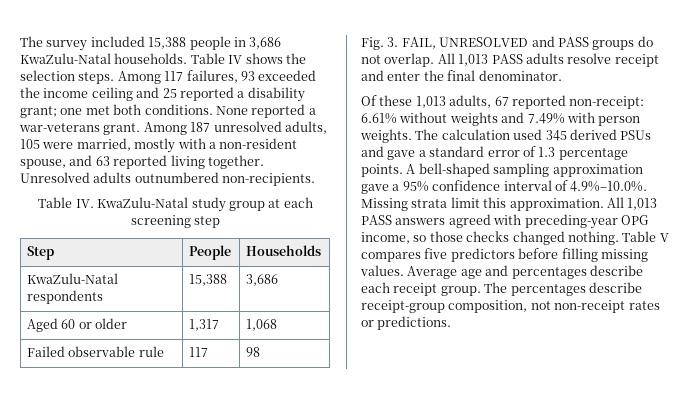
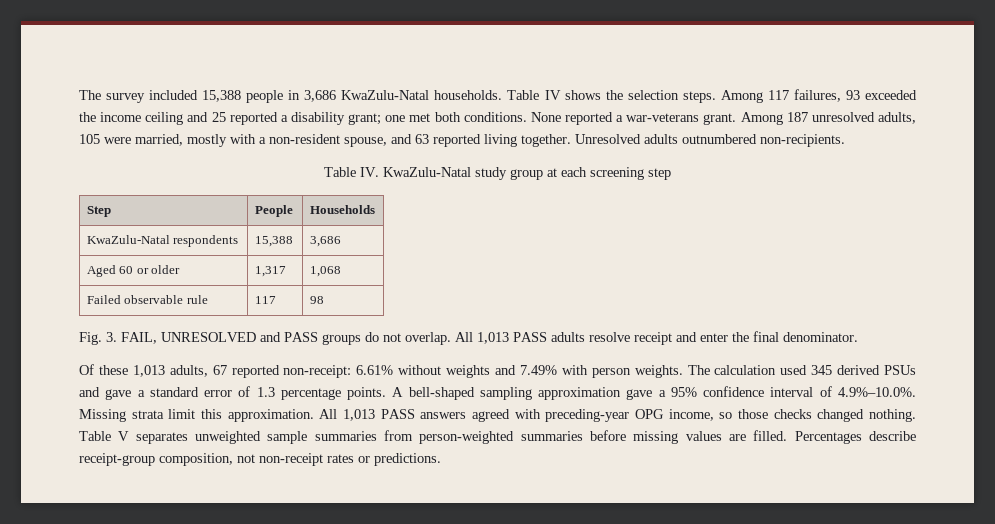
[361,248,648,262] [360,265,643,279] [361,282,586,296] compares five predictors before filling missing values. Average age and percentages describe each receipt group. The percentages -> [135,430,862,444] separates unweighted sample summaries from person-weighted summaries before missing values are filled. Percentages

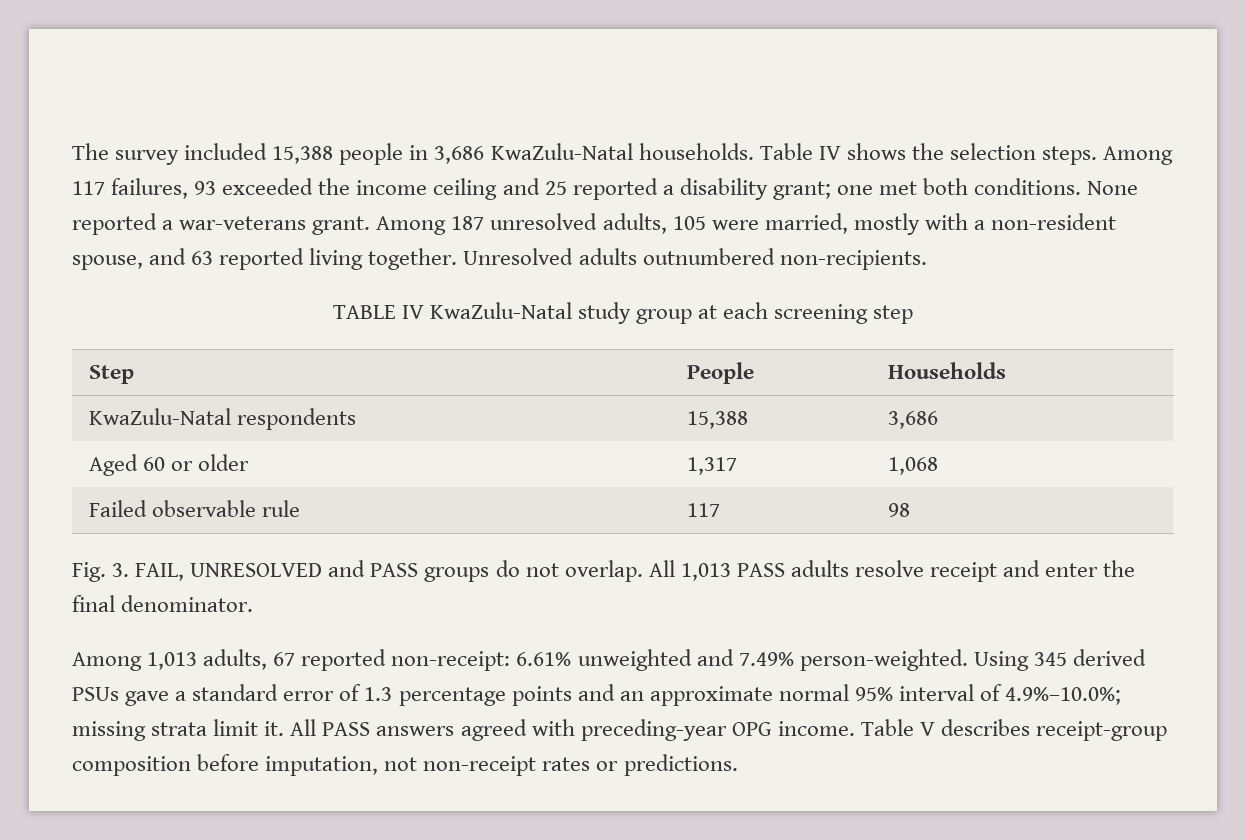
[324,167,379,177] Table IV. -> [332,305,424,319] TABLE IV
[79,364,128,375] Of these -> [72,652,142,671] Among
[398,365,808,378] without weights and 7.49% with person weights. The calculation used -> [577,649,1029,671] unweighted and 7.49% person-weighted. Using
[79,387,100,397] and -> (119, 694) none
[347,386,917,400] [79,409,375,422] points. A bell-shaped sampling approximation gave a 95% confidence interval of 4.9%–10.0%. Missing strata limit this approximation. All 1,013 -> [511,684,1122,706] [72,719,317,741] points and an approximate normal 95% interval of 4.9%–10.0%; missing strata limit it. All
[668,409,916,422] [79,430,917,444] [79,453,233,466] income, so those checks changed nothing. Table V separates unweighted sample summaries from person-weighted summaries before missing values are filled. Percentages describe receipt-group composition, -> [777,719,1168,741] [72,754,379,776] income. Table V describes receipt-group composition before imputation,

